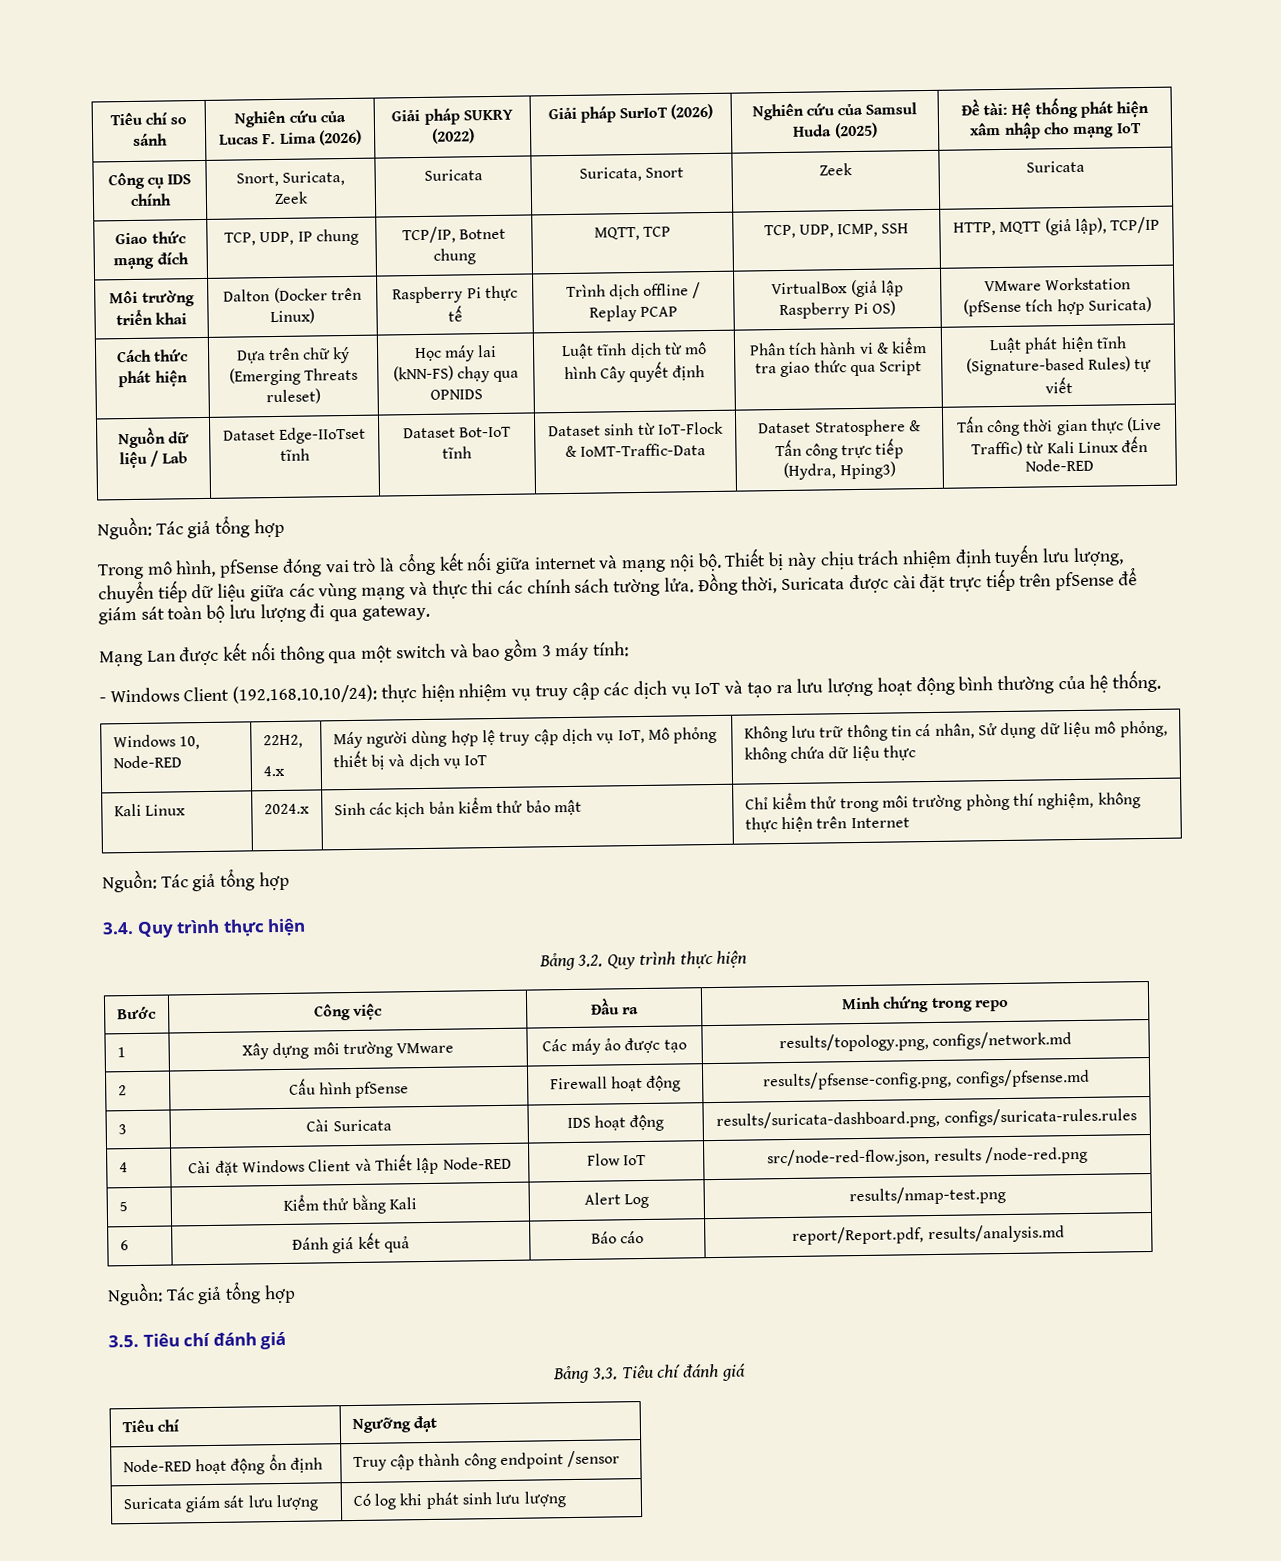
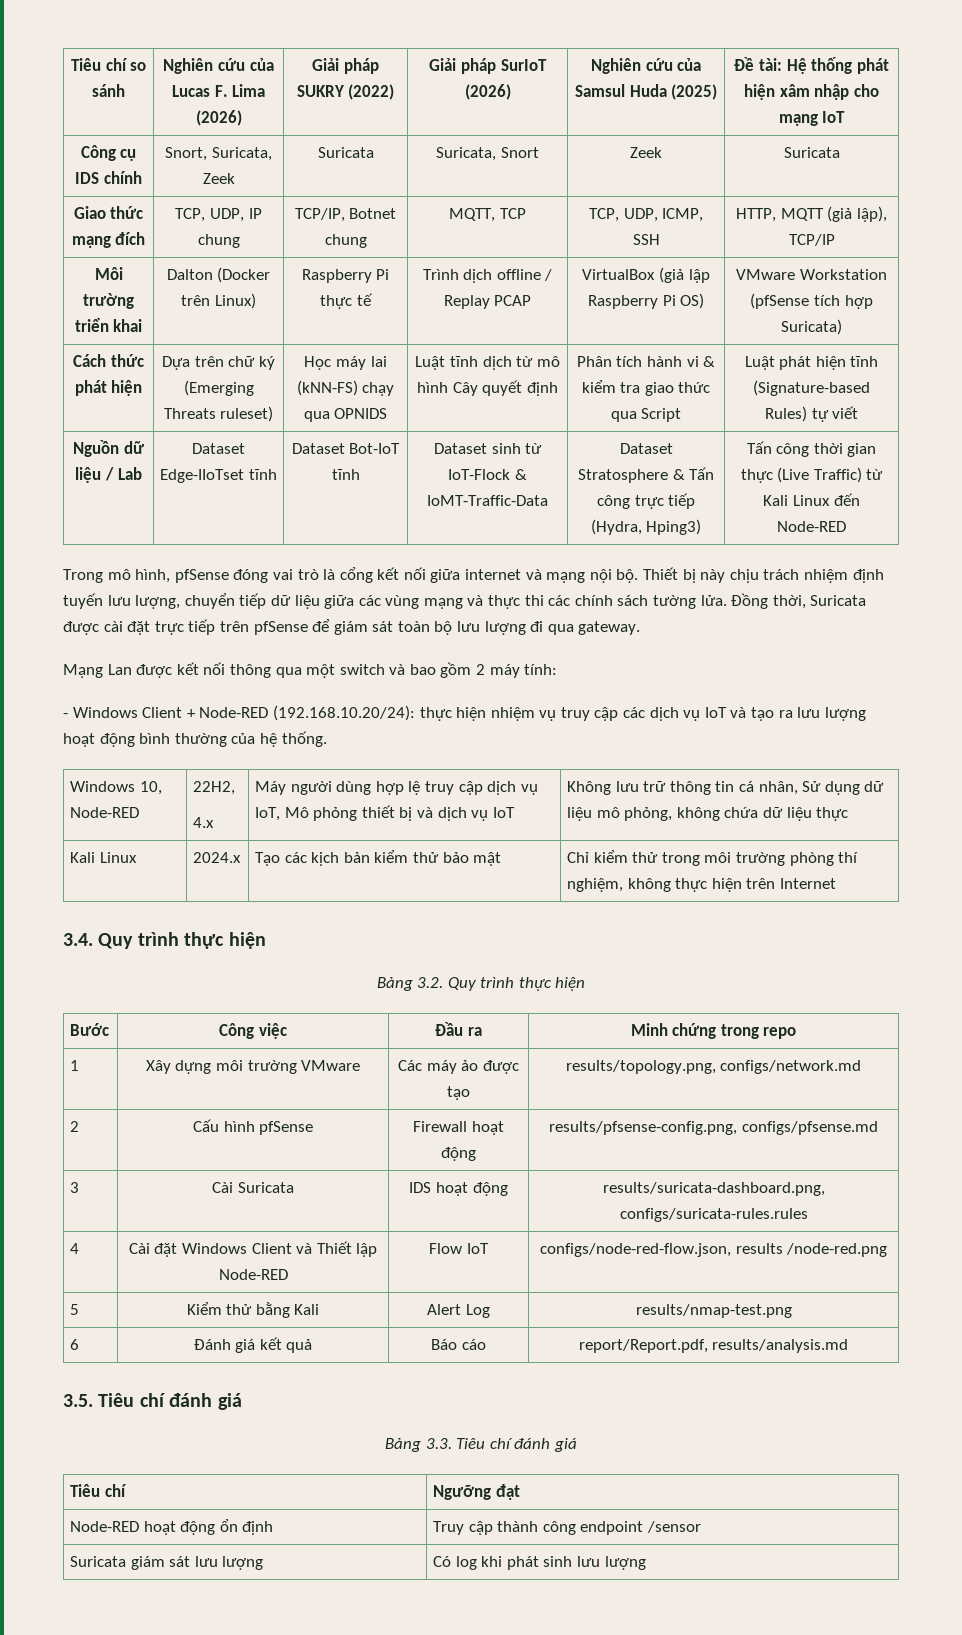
[97,515,285,540] // Nguồn: Tác giả tổng hợp -> (846, 526) none
[541,645,552,657] 3 -> [476,664,486,675] 2
[232,684,378,704] (192.168.10.10/24): -> [186,705,415,721] + Node-RED (192.168.10.20/24):
[333,802,366,816] Sinh -> [255,852,281,866] Tạo
[102,868,290,893] // Nguồn: Tác giả tổng hợp -> (837, 883) none
[767,1148,931,1168] src/node-red-flow.json, -> [539,1243,731,1257] configs/node-red-flow.json,
[107,1281,296,1306] // Nguồn: Tác giả tổng hợp -> (849, 1346) none

